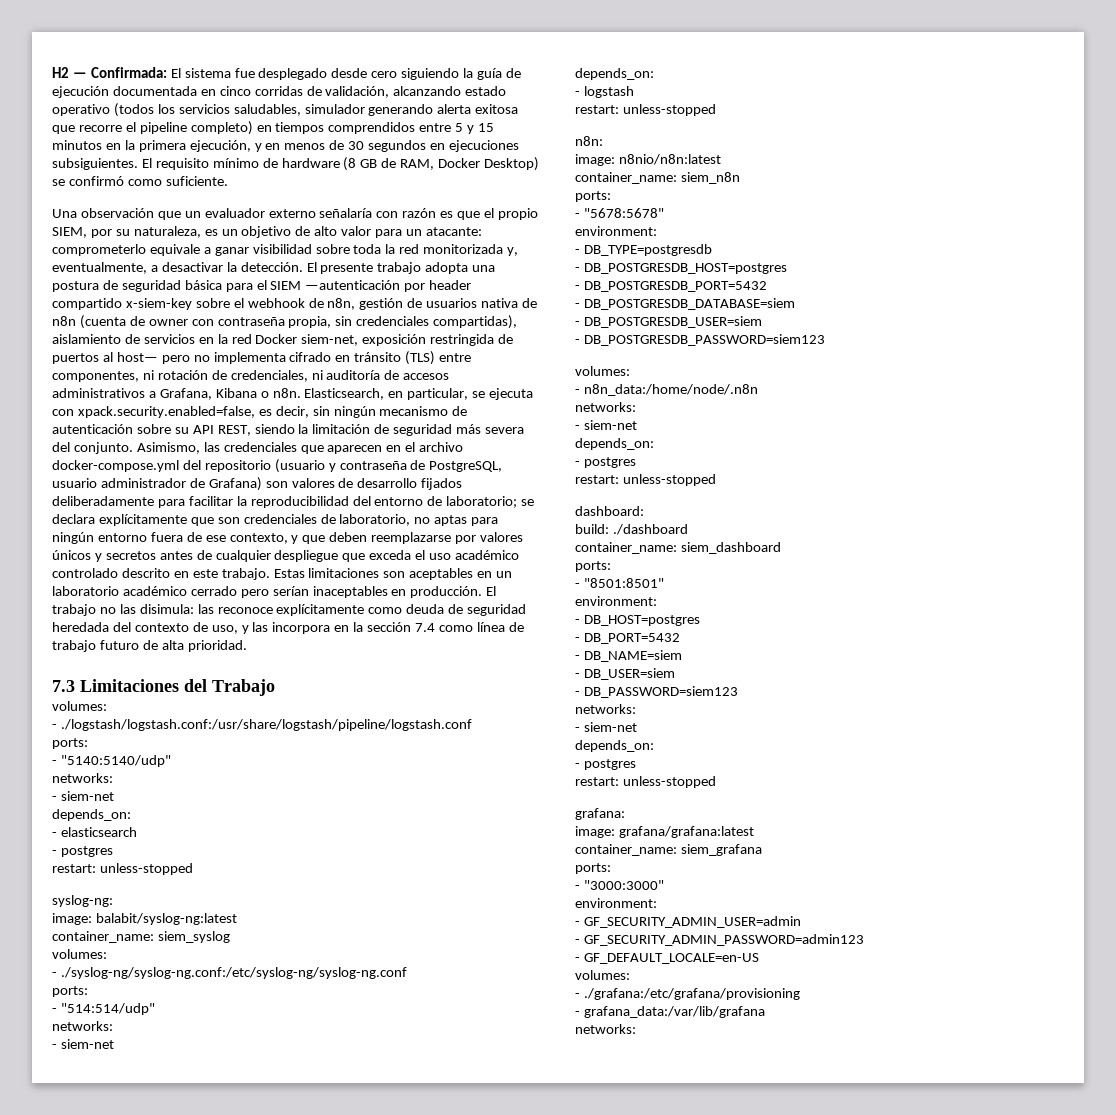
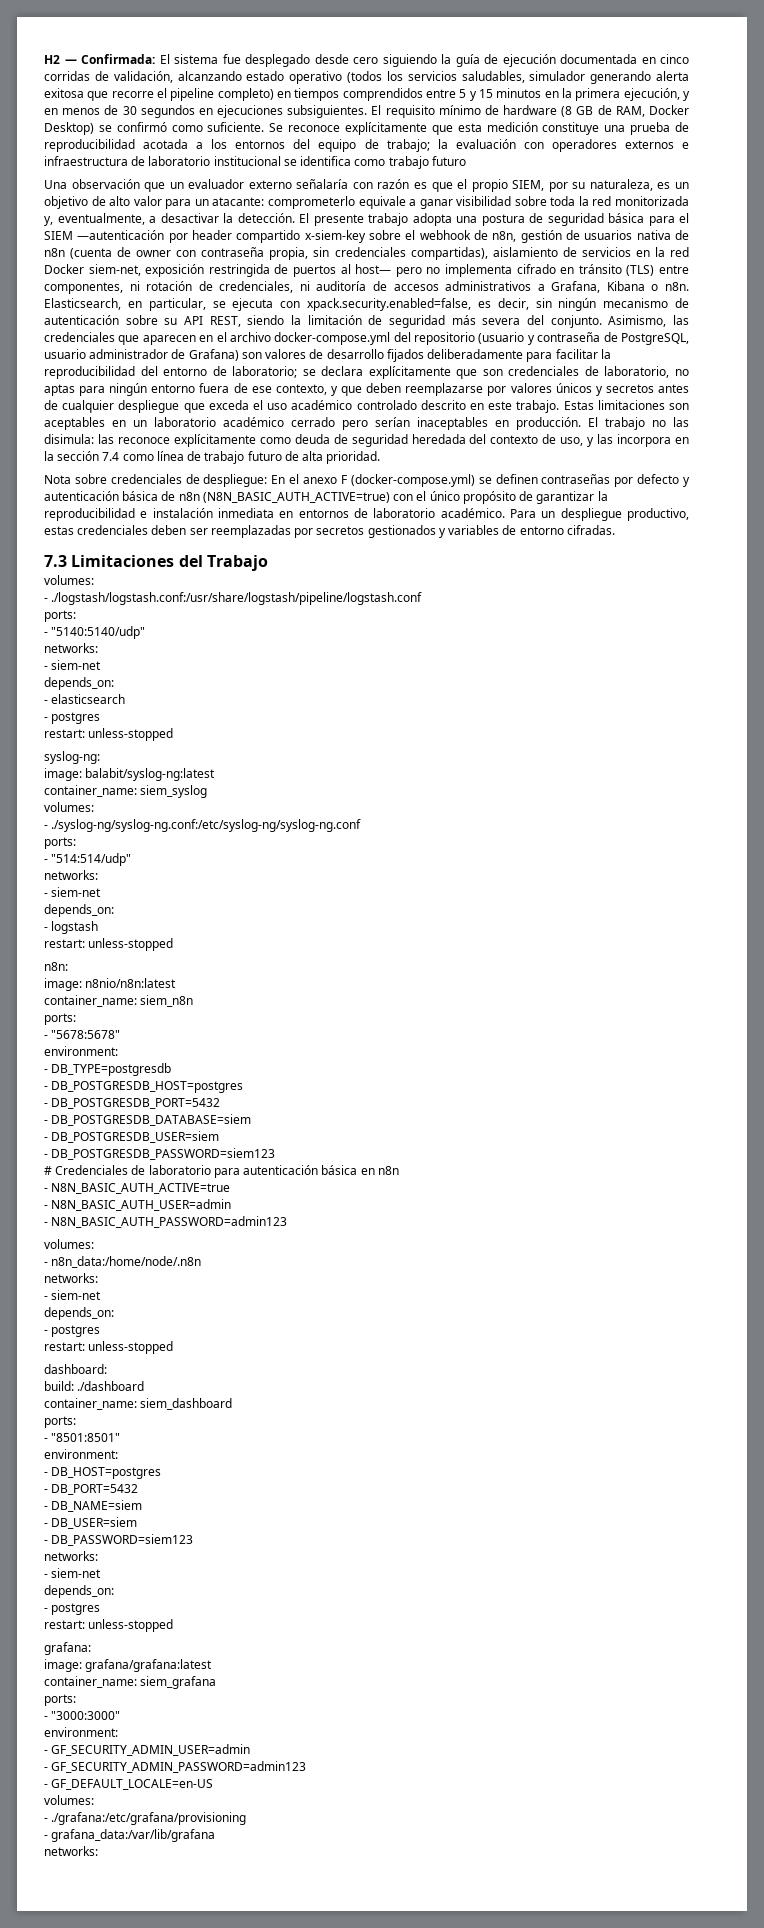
(228, 181) none -> [269,122,689,135] [44,139,689,152] [44,156,466,169] Se reconoce explícitamente que esta medición constituye una prueba de reproducibilidad acotada a los entornos del equipo de trabajo; la evaluación con operadores externos e infraestructura de laboratorio institucional se identifica como trabajo futuro
(247, 646) none -> [44,474,691,487] [44,491,608,504] [44,508,689,521] [44,525,615,538] // Nota sobre credenciales de despliegue: En el anexo F (docker-compose.yml) se definen contraseñas por defecto y autenticación básica de n8n (N8N_BASIC_AUTH_ACTIVE=true) con el único propósito de garantizar la reproducibilidad e instalación inmediata en entornos de laboratorio académico. Para un despliegue productivo, estas credenciales deben ser reemplazadas por secretos gestionados y variables de entorno cifradas.
(825, 340) none -> [44,1165,399,1178] [44,1183,231,1194] [44,1199,232,1211] [44,1216,288,1228] // # Credenciales de laboratorio para autenticación básica en n8n // - N8N_BASIC_AUTH_ACTIVE=true // - N8N_BASIC_AUTH_USER=admin // - N8N_BASIC_AUTH_PASSWORD=admin123

